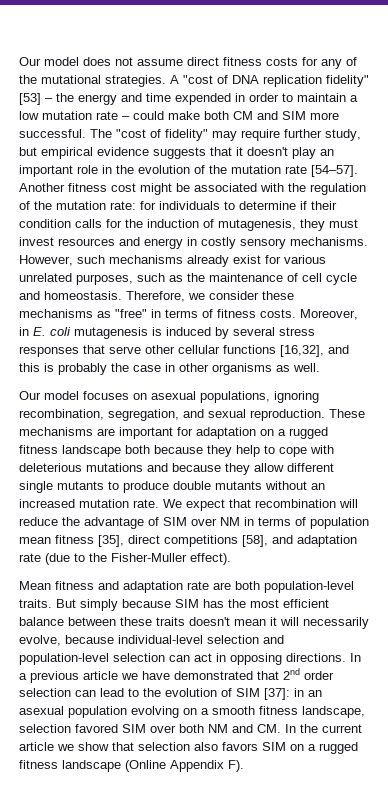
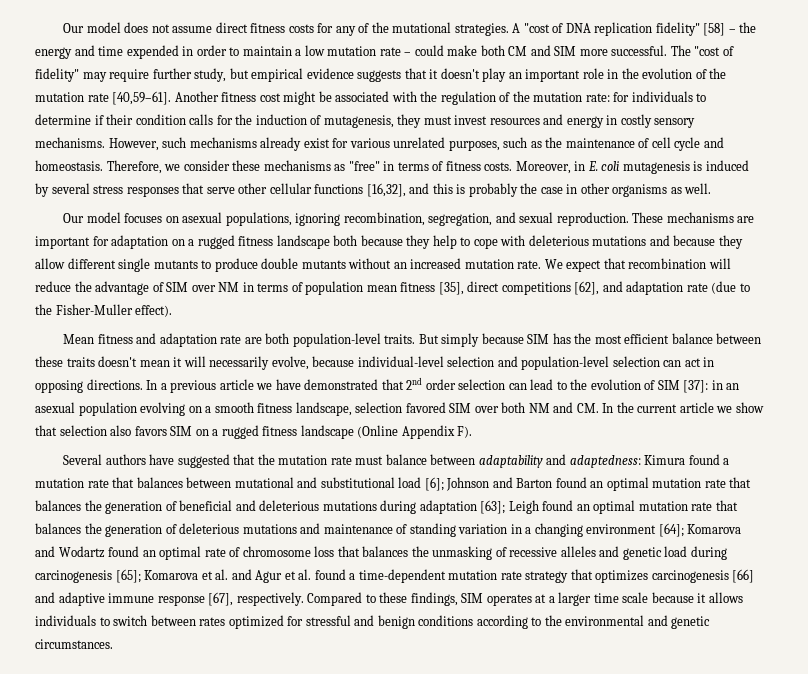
[19,93,41,105] [53] -> [703,23,726,36] [58]
[311,165,358,177] [54–57]. -> [112,91,172,105] [40,59–61].
[242,535,268,547] [58], -> [574,281,600,295] [62],
(244, 766) none -> [63,454,730,468] [35,477,752,491] [35,500,738,514] [35,523,742,537] [35,546,727,560] [35,569,755,583] [35,592,743,606] [35,615,711,629] [35,639,113,649] // Several authors have suggested that the mutation rate must balance between adaptability and adaptedness: Kimura found a mutation rate that balances between mutational and substitutional load [6]; Johnson and Barton found an optimal mutation rate that balances the generation of beneficial and deleterious mutations during adaptation [63]; Leigh found an optimal mutation rate that balances the generation of deleterious mutations and maintenance of standing variation in a changing environment [64]; Komarova and Wodartz found an optimal rate of chromosome loss that balances the unmasking of recessive alleles and genetic load during carcinogenesis [65]; Komarova et al. and Agur et al. found a time-dependent mutation rate strategy that optimizes carcinogenesis [66] and adaptive immune response [67], respectively. Compared to these findings, SIM operates at a larger time scale because it allows individuals to switch between rates optimized for stressful and benign conditions according to the environmental and genetic circumstances.

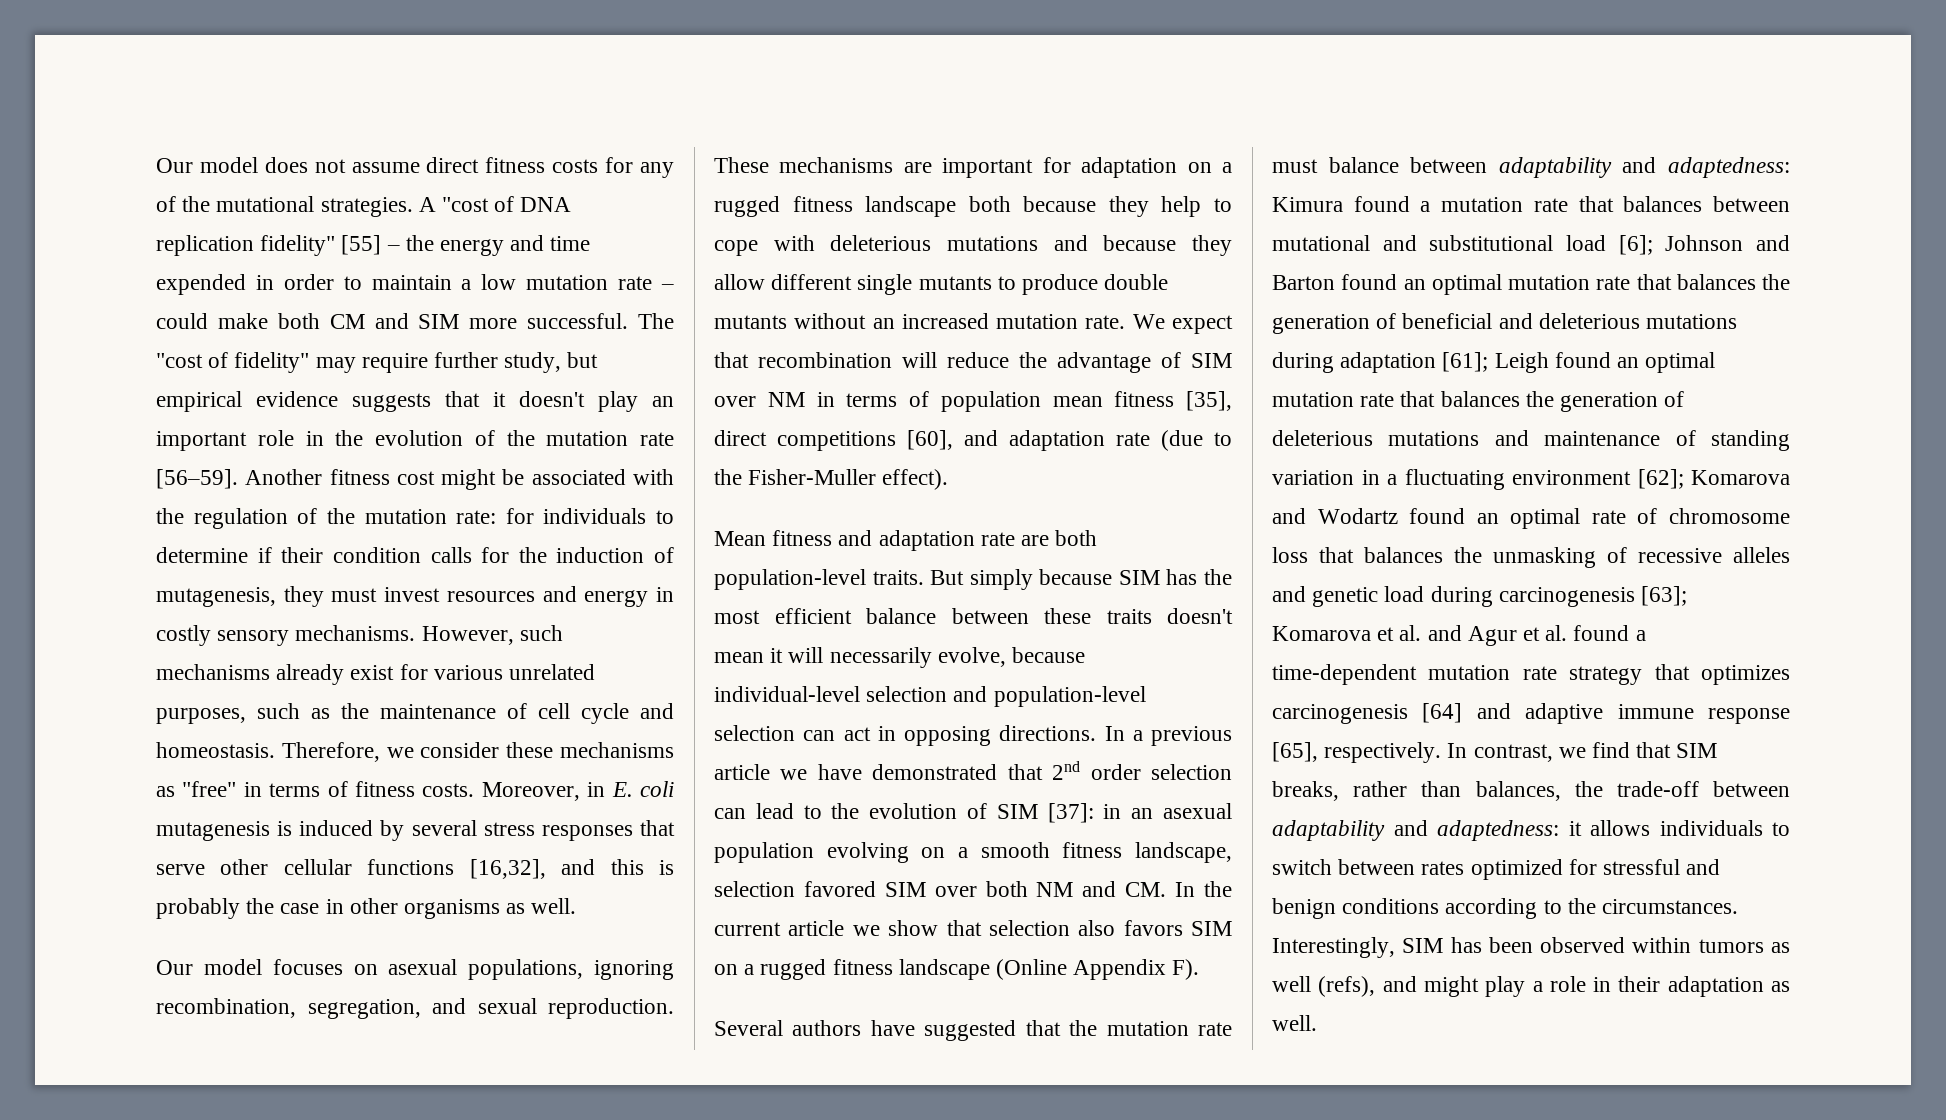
[703,23,726,36] [58] -> [341,235,382,255] [55]
[112,91,172,105] [40,59–61]. -> [156,469,238,489] [56–59].
[574,281,600,295] [62], -> [907,430,953,450] [60],
[480,500,506,514] [63]; -> [1442,352,1489,372] [61];
[534,523,684,537] changing environment [64]; -> [1404,469,1684,490] fluctuating environment [62];
[115,569,141,583] [65]; -> [1641,586,1688,606] [63];
[732,569,755,583] [66] -> [1422,703,1463,723] [64]
[208,592,694,606] [67], respectively. Compared to these findings, SIM operates at a larger time scale because -> [1272,742,1718,763] [1272,781,1790,801] [1272,820,1559,841] [65], respectively. In contrast, we find that SIM breaks, rather than balances, the trade-off between adaptability and adaptedness:
[565,615,711,629] [35,639,113,649] environmental and genetic circumstances. -> [1602,899,1739,914] [1272,937,1790,958] [1272,976,1790,997] [1272,1015,1317,1031] circumstances. Interestingly, SIM has been observed within tumors as well (refs), and might play a role in their adaptation as well.

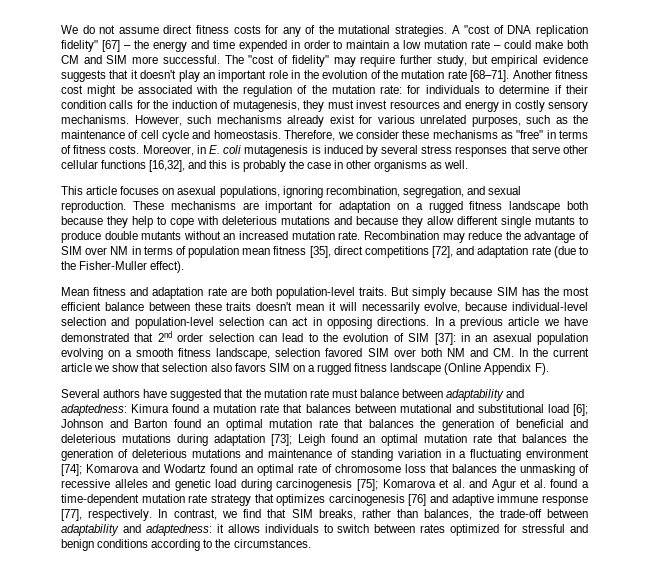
[156,157,308,173] Our model does -> [61,25,95,34] We do
[341,235,382,255] [55] -> [101,40,120,52] [67]
[156,469,238,489] [56–59]. -> [470,70,510,82] [68–71].
[156,959,262,975] Our model -> [61,186,118,195] This article
[1132,314,1233,334] [714,352,937,368] We expect that recombination will -> [363,231,465,243] Recombination may
[907,430,953,450] [60], -> [432,246,454,258] [72],
[1442,352,1489,372] [61]; -> [270,434,292,446] [73];
[1637,469,1684,489] [62]; -> [61,464,82,476] [74];
[1641,586,1688,606] [63]; -> [356,479,378,491] [75];
[1422,703,1463,723] [64] -> [408,494,427,506] [76]
[1272,742,1318,762] [65], -> [61,509,82,521] [77],
[1272,937,1790,958] [1272,976,1790,997] [1272,1015,1317,1031] Interestingly, SIM has been observed within tumors as well (refs), and might play a role in their adaptation as well. -> (311, 543) none

